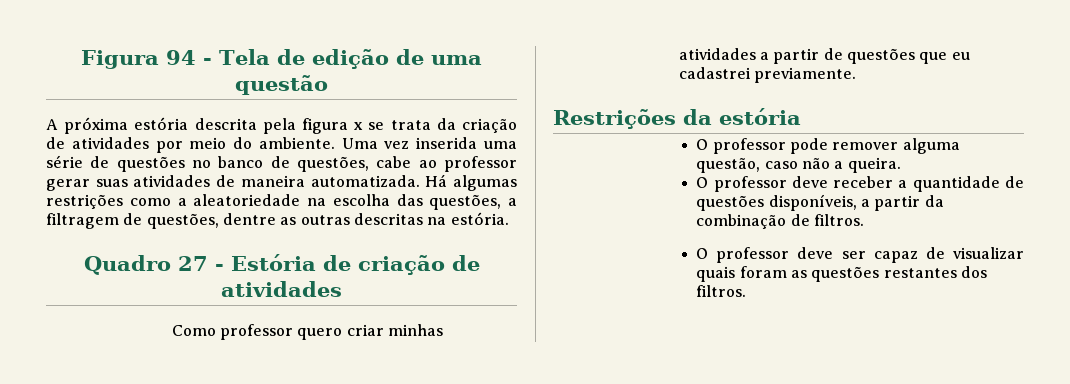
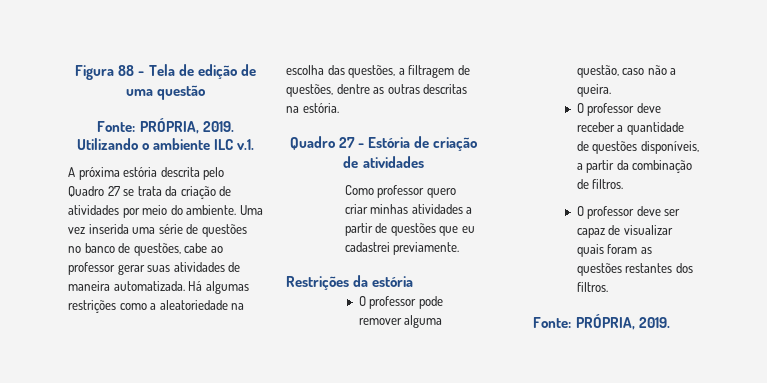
[166,50,197,65] 94 -> [118,65,135,76] 88
(328, 85) none -> [97,118,234,134] [76,138,255,150] // Fonte: PRÓPRIA, 2019. Utilizando o ambiente ILC v.1.
[262,118,364,134] pela figura x -> [203,167,225,180] [68,186,120,197] pelo Quadro 27
(747, 291) none -> [533,314,670,330] // Fonte: PRÓPRIA, 2019.

